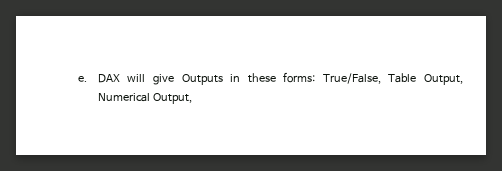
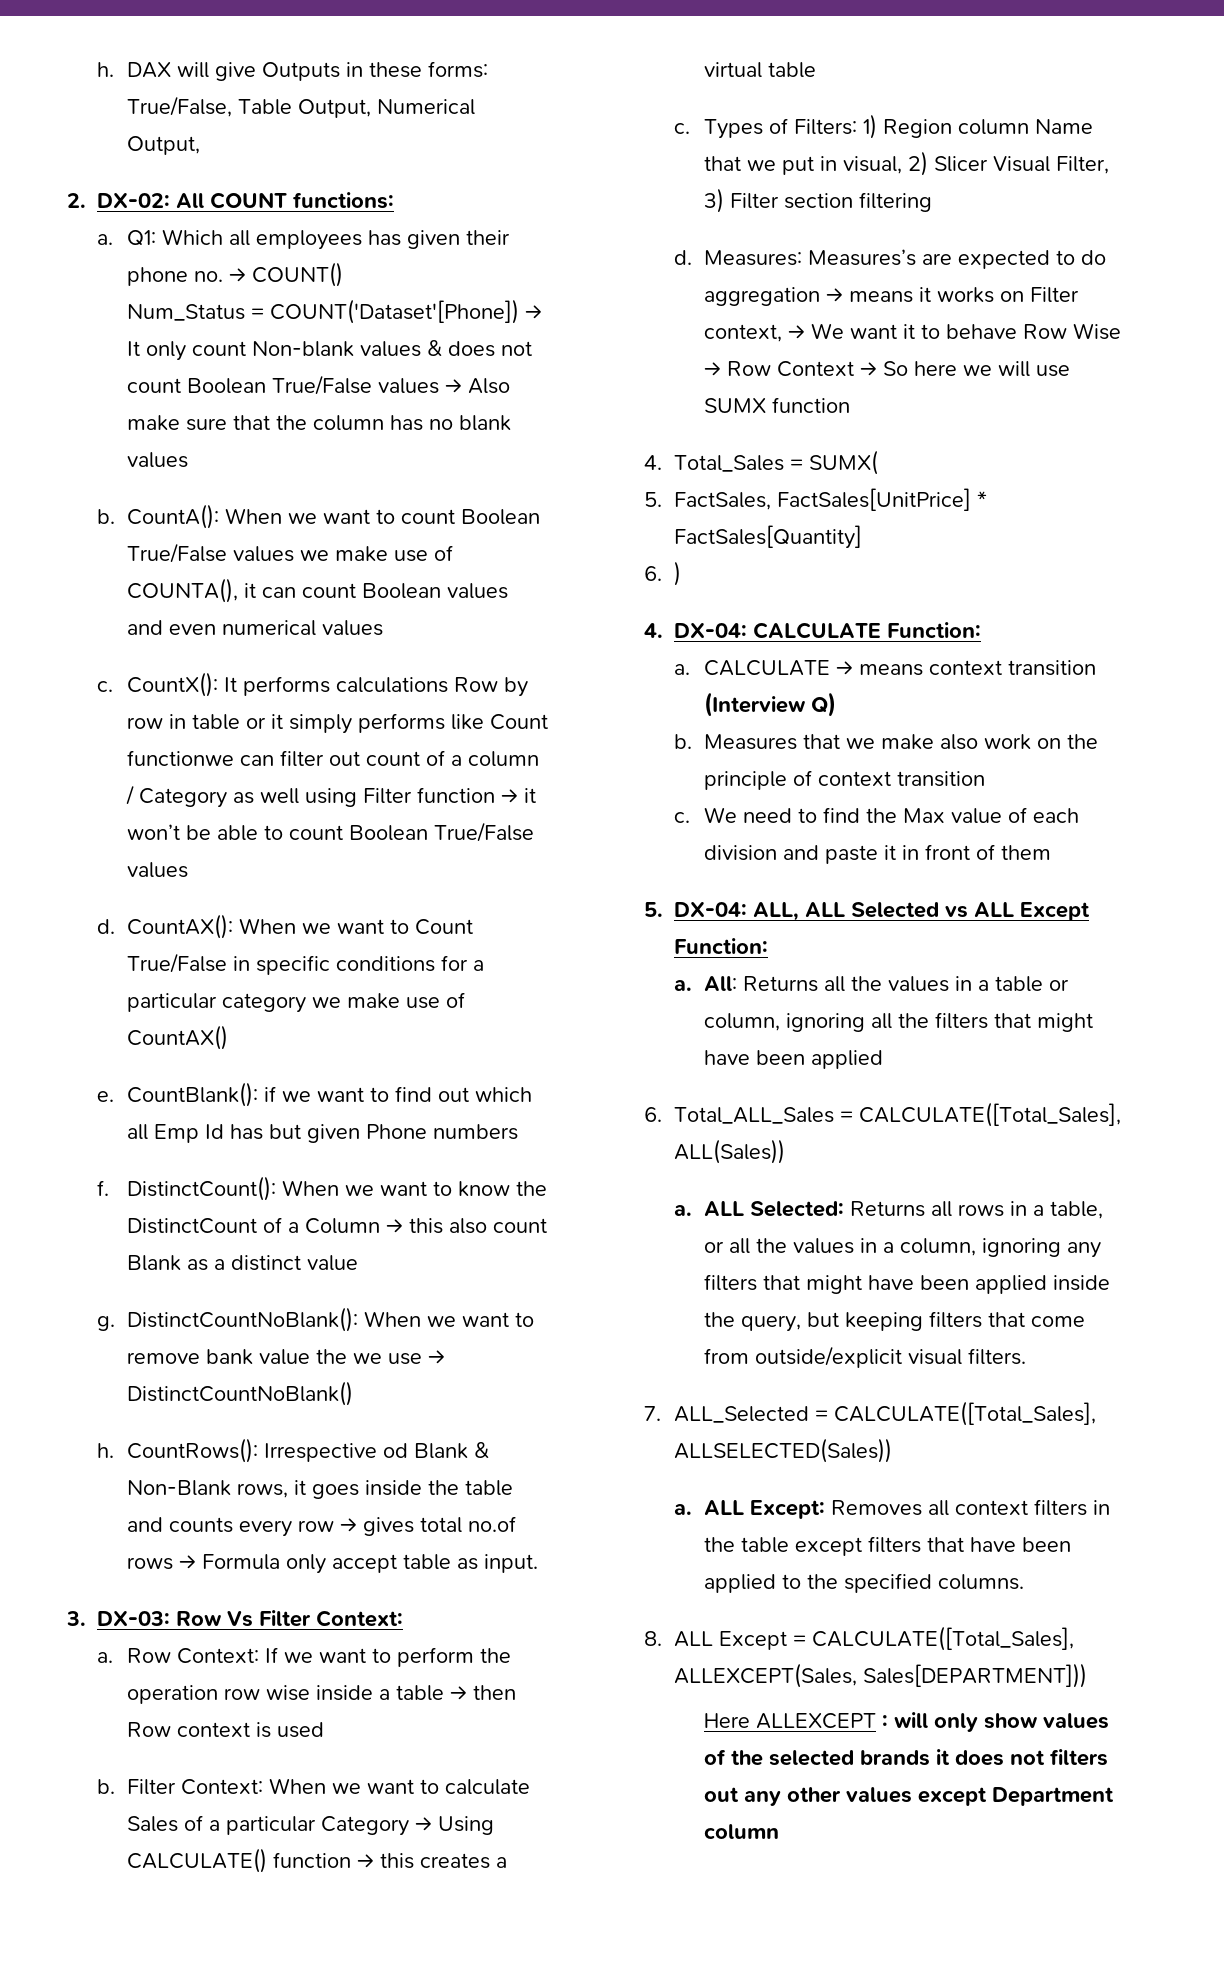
[78,76,88,82] e. -> [97,62,115,77] h.
(192, 98) none -> [67,192,395,209] [97,229,511,250] [127,262,344,287] [127,299,543,324] [127,340,533,361] [127,375,511,395] [127,415,512,431] [127,452,189,468] [97,504,541,529] [127,543,454,563] [127,578,509,603] [127,620,384,636] [97,672,529,697] [127,713,549,734] [127,750,540,767] [126,785,537,808] [127,822,535,842] [127,862,189,878] [97,914,474,939] [127,953,485,975] [127,992,466,1013] [127,1025,229,1050] [97,1082,533,1107] [127,1124,519,1143] [97,1176,548,1201] [127,1217,548,1234] [127,1255,359,1271] [97,1307,535,1332] [127,1349,446,1365] [127,1381,354,1406] [97,1438,490,1463] [127,1480,514,1499] [127,1516,517,1537] [127,1554,539,1574] [66,1610,404,1627] [97,1647,512,1667] [127,1685,517,1704] [127,1722,325,1738] [97,1778,531,1795] [127,1815,495,1836] [127,1848,508,1873] [704,62,817,78] [674,114,1094,139] [704,151,1110,176] [704,188,933,213] [674,249,1107,269] [704,287,1080,306] [704,323,1122,342] [704,361,1071,377] [704,397,851,413] [644,450,879,475] [644,488,988,511] [674,525,863,549] [644,561,682,586] [644,622,982,639] [674,660,1097,676] [704,692,837,717] [674,734,1099,750] [704,770,986,790] [674,807,1080,824] [704,844,1052,864] [644,902,1091,921] [674,938,769,954] [674,976,1070,992] [704,1012,1094,1032] [704,1050,884,1069] [644,1102,1122,1127] [674,1139,786,1164] [674,1201,1104,1219] [704,1238,1102,1258] [704,1274,1111,1294] [704,1311,1086,1332] [704,1346,1027,1368] [644,1401,1097,1426] [674,1438,893,1463] [674,1499,1111,1519] [704,1536,1072,1556] [704,1573,1025,1593] [644,1626,1075,1651] [674,1663,1088,1688] [704,1712,1110,1732] [704,1749,1109,1766] [704,1787,1115,1806] [704,1824,780,1839] // 2. DX-02: All COUNT functions: // a. Q1: Which all employees has given their phone no. → COUNT() // Num_Status = COUNT('Dataset'[Phone]) → It only count Non-blank values & does not count Boolean True/False values → Also make sure that the column has no blank values // b. CountA(): When we want to count Boolean True/False values we make use of COUNTA(), it can count Boolean values and even numerical values // c. CountX(): It performs calculations Row by row in table or it simply performs like Count functionwe can filter out count of a column / Category as well using Filter function → it won’t be able to count Boolean True/False values // d. CountAX(): When we want to Count True/False in specific conditions for a particular category we make use of CountAX() // e. CountBlank(): if we want to find out which all Emp Id has but given Phone numbers // f. DistinctCount(): When we want to know the DistinctCount of a Column → this also count Blank as a distinct value // g. DistinctCountNoBlank(): When we want to remove bank value the we use → DistinctCountNoBlank() // h. CountRows(): Irrespective od Blank & Non-Blank rows, it goes inside the table and counts every row → gives total no.of rows → Formula only accept table as input. // 3. DX-03: Row Vs Filter Context: // a. Row Context: If we want to perform the operation row wise inside a table → then Row context is used // b. Filter Context: When we want to calculate Sales of a particular Category → Using CALCULATE() function → this creates a virtual table // c. Types of Filters: 1) Region column Name that we put in visual, 2) Slicer Visual Filter, 3) Filter section filtering // d. Measures: Measures’s are expected to do aggregation → means it works on Filter context, → We want it to behave Row Wise → Row Context → So here we will use SUMX function // 4. Total_Sales = SUMX( // 5. FactSales, FactSales[UnitPrice] * FactSales[Quantity] // 6. ) // 4. DX-04: CALCULATE Function: // a. CALCULATE → means context transition (Interview Q) // b. Measures that we make also work on the principle of context transition // c. We need to find the Max value of each division and paste it in front of them // 5. DX-04: ALL, ALL Selected vs ALL Except Function: // a. All: Returns all the values in a table or column, ignoring all the filters that might have been applied // 6. Total_ALL_Sales = CALCULATE([Total_Sales], ALL(Sales)) // a. ALL Selected: Returns all rows in a table, or all the values in a column, ignoring any filters that might have been applied inside the query, but keeping filters that come from outside/explicit visual filters. // 7. ALL_Selected = CALCULATE([Total_Sales], ALLSELECTED(Sales)) // a. ALL Except: Removes all context filters in the table except filters that have been applied to the specified columns. // 8. ALL Except = CALCULATE([Total_Sales], ALLEXCEPT(Sales, Sales[DEPARTMENT])) // Here ALLEXCEPT : will only show values of the selected brands it does not filters out any other values except Department column

